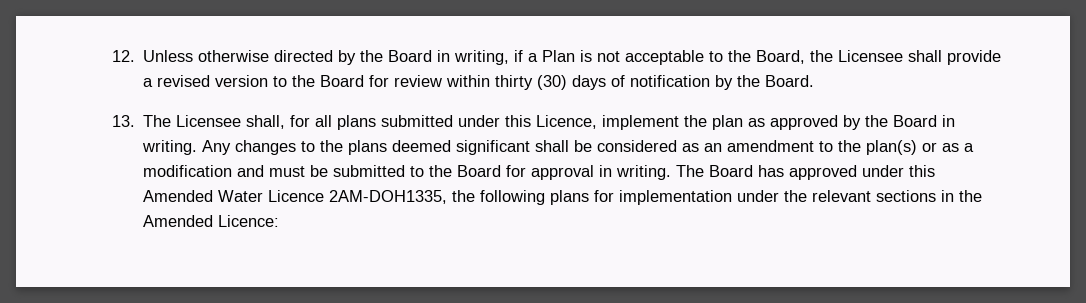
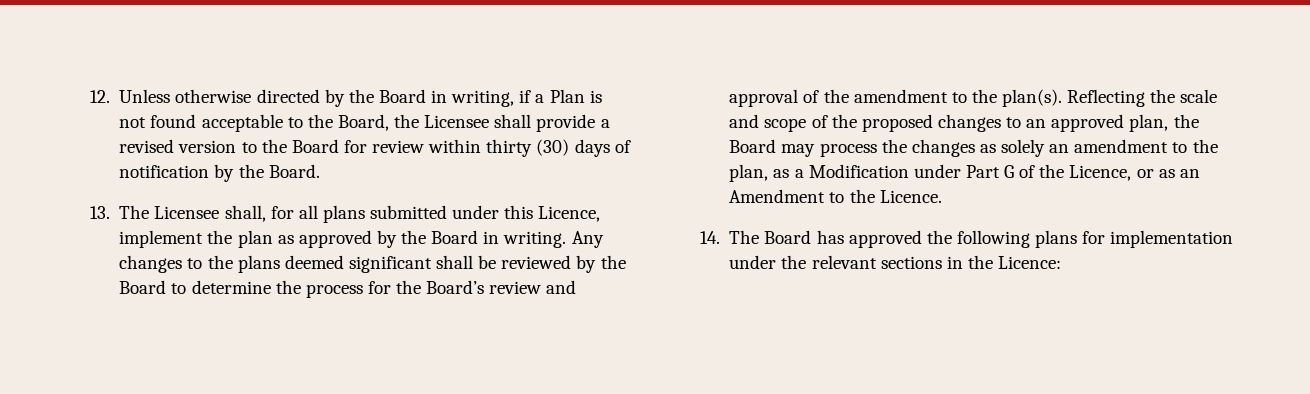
(621, 56) none -> [150,114,197,128] found
[597,140,975,155] [143,165,936,180] [143,190,448,204] considered as an amendment to the plan(s) or as a modification and must be submitted to the Board for approval in writing. The Board has approved under this Amended Water Licence 2AM-DOH1335, -> [501,255,626,273] [119,280,577,298] [729,89,1218,107] [729,114,1199,132] [729,139,1218,157] [729,164,1200,182] [729,189,942,203] [699,230,922,248] reviewed by the Board to determine the process for the Board’s review and approval of the amendment to the plan(s). Reflecting the scale and scope of the proposed changes to an approved plan, the Board may process the changes as solely an amendment to the plan, as a Modification under Part G of the Licence, or as an Amendment to the Licence. // 14. The Board has approved
[143,215,214,227] Amended -> (993, 262) none

